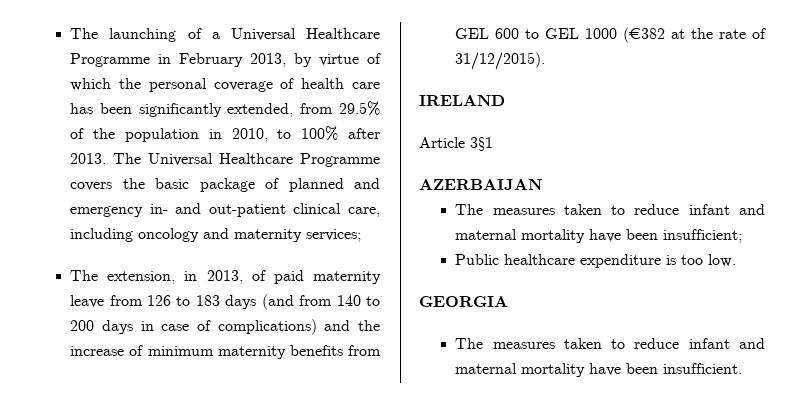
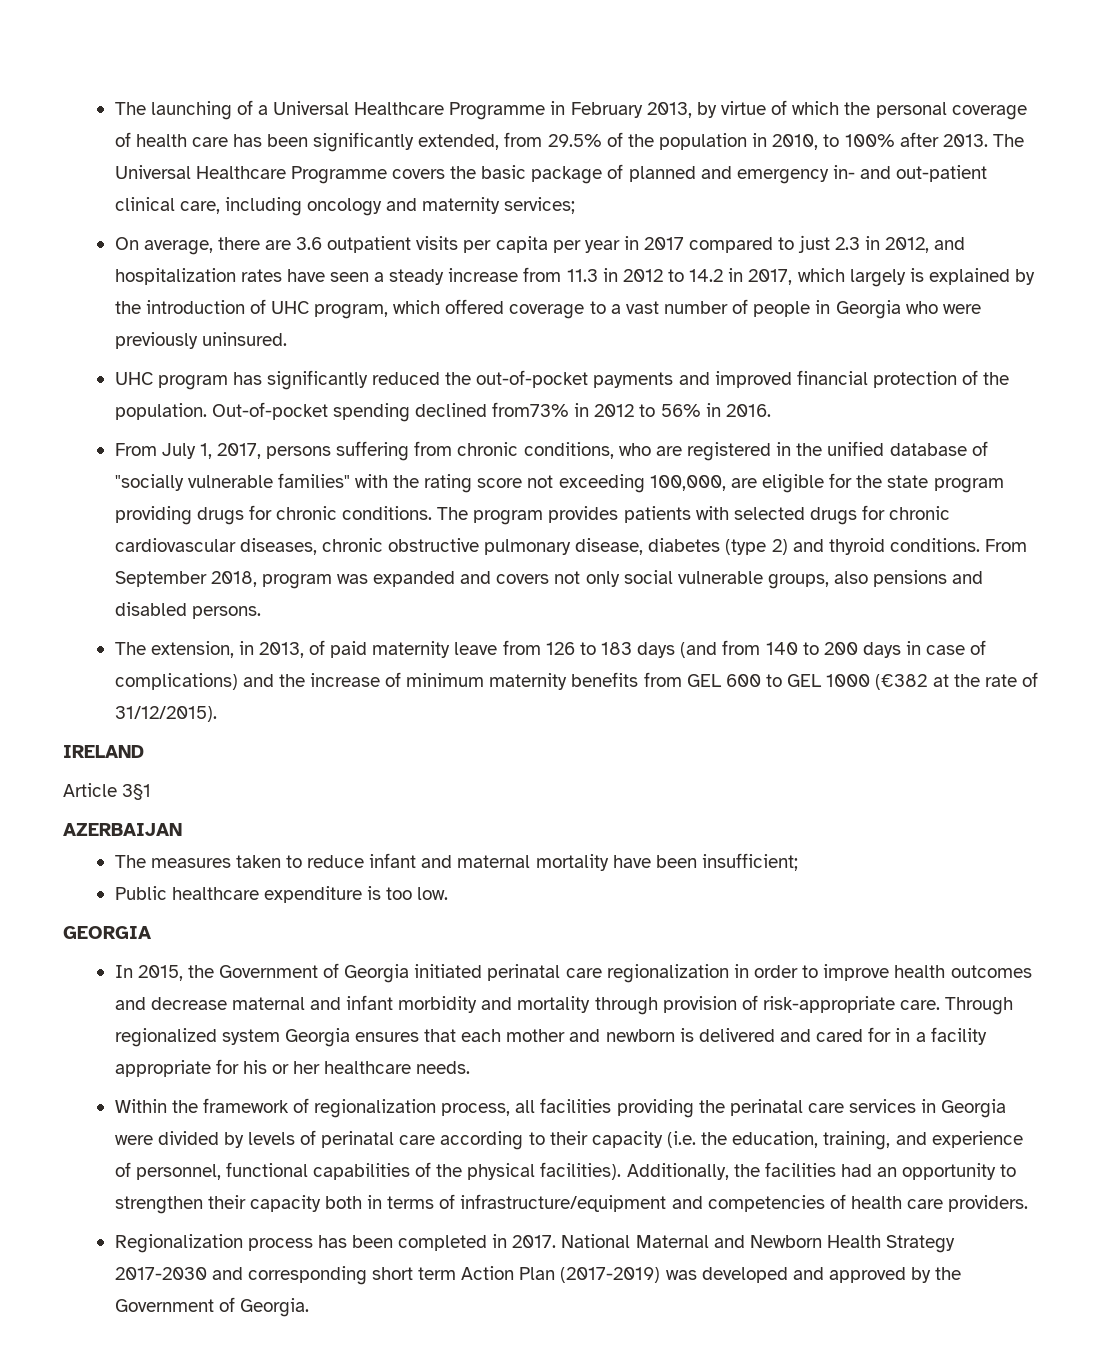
(362, 235) none -> [114,235,966,255] [114,267,1036,287] [114,299,981,319] [114,332,287,349] [114,370,1010,390] [114,402,771,422] [114,441,988,461] [114,473,1004,493] [114,505,951,525] [114,538,1028,555] [114,570,984,589] [114,602,261,619] // On average, there are 3.6 outpatient visits per capita per year in 2017 compared to just 2.3 in 2012, and hospitalization rates have seen a steady increase from 11.3 in 2012 to 14.2 in 2017, which largely is explained by the introduction of UHC program, which offered coverage to a vast number of people in Georgia who were previously uninsured. // UHC program has significantly reduced the out-of-pocket payments and improved financial protection of the population. Out-of-pocket spending declined from73% in 2012 to 56% in 2016. // From July 1, 2017, persons suffering from chronic conditions, who are registered in the unified database of "socially vulnerable families" with the rating score not exceeding 100,000, are eligible for the state program providing drugs for chronic conditions. The program provides patients with selected drugs for chronic cardiovascular diseases, chronic obstructive pulmonary disease, diabetes (type 2) and thyroid conditions. From September 2018, program was expanded and covers not only social vulnerable groups, also pensions and disabled persons.
[455,338,765,349] [455,363,743,377] The measures taken to reduce infant and maternal mortality have been insufficient. -> [114,963,1032,983] [114,995,1014,1015] [114,1027,987,1047] [114,1059,471,1077] [114,1098,1007,1118] [114,1130,1023,1150] [114,1162,1017,1180] [114,1194,1029,1214] [114,1234,956,1253] [114,1266,962,1285] [114,1297,309,1317] In 2015, the Government of Georgia initiated perinatal care regionalization in order to improve health outcomes and decrease maternal and infant morbidity and mortality through provision of risk-appropriate care. Through regionalized system Georgia ensures that each mother and newborn is delivered and cared for in a facility appropriate for his or her healthcare needs. // Within the framework of regionalization process, all facilities providing the perinatal care services in Georgia were divided by levels of perinatal care according to their capacity (i.e. the education, training, and experience of personnel, functional capabilities of the physical facilities). Additionally, the facilities had an opportunity to strengthen their capacity both in terms of infrastructure/equipment and competencies of health care providers. // Regionalization process has been completed in 2017. National Maternal and Newborn Health Strategy 2017-2030 and corresponding short term Action Plan (2017-2019) was developed and approved by the Government of Georgia.

